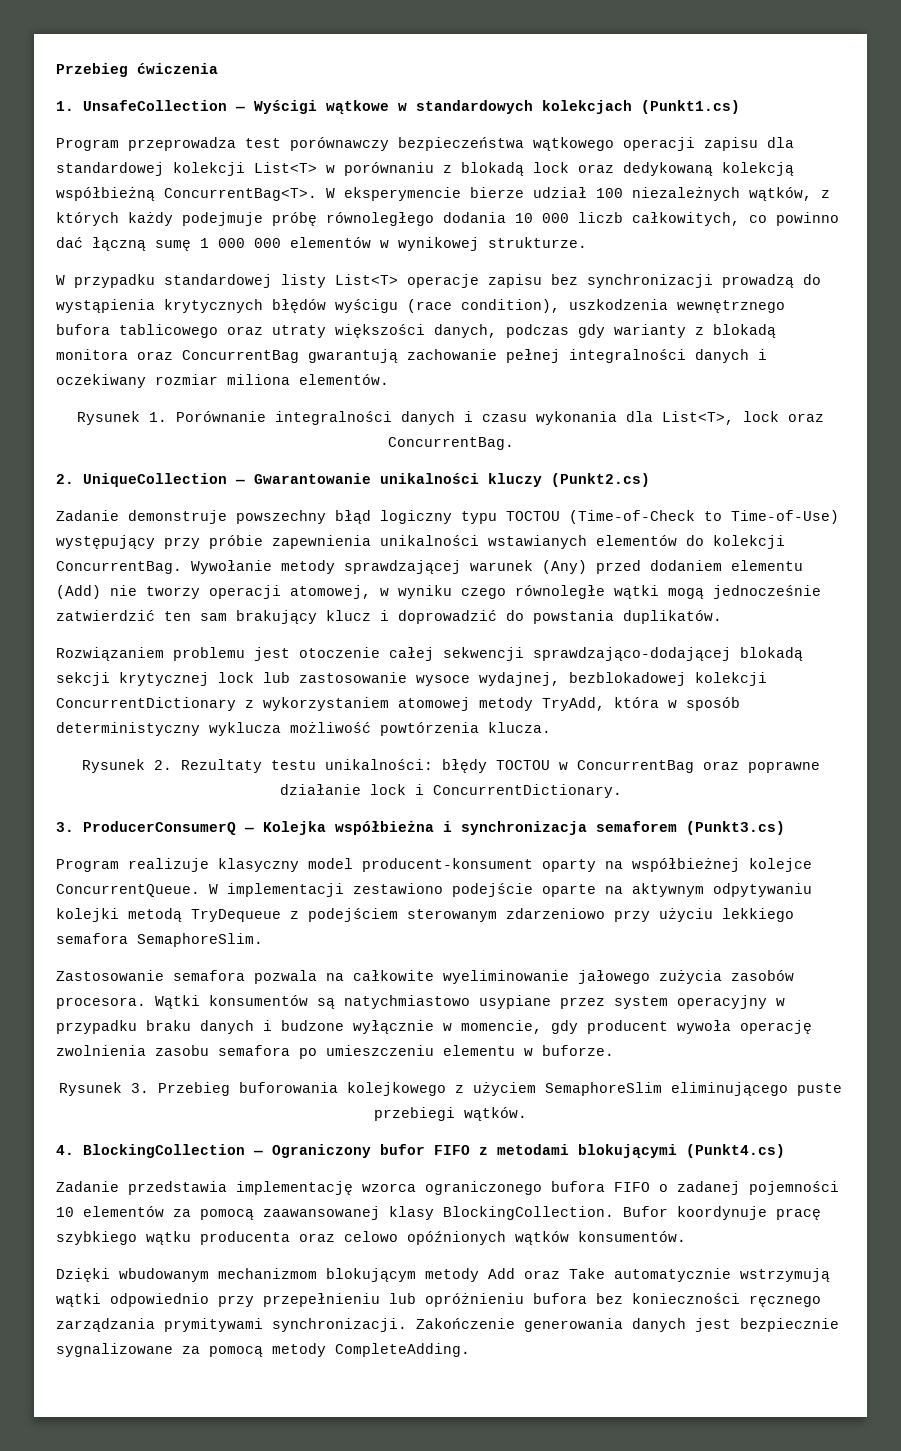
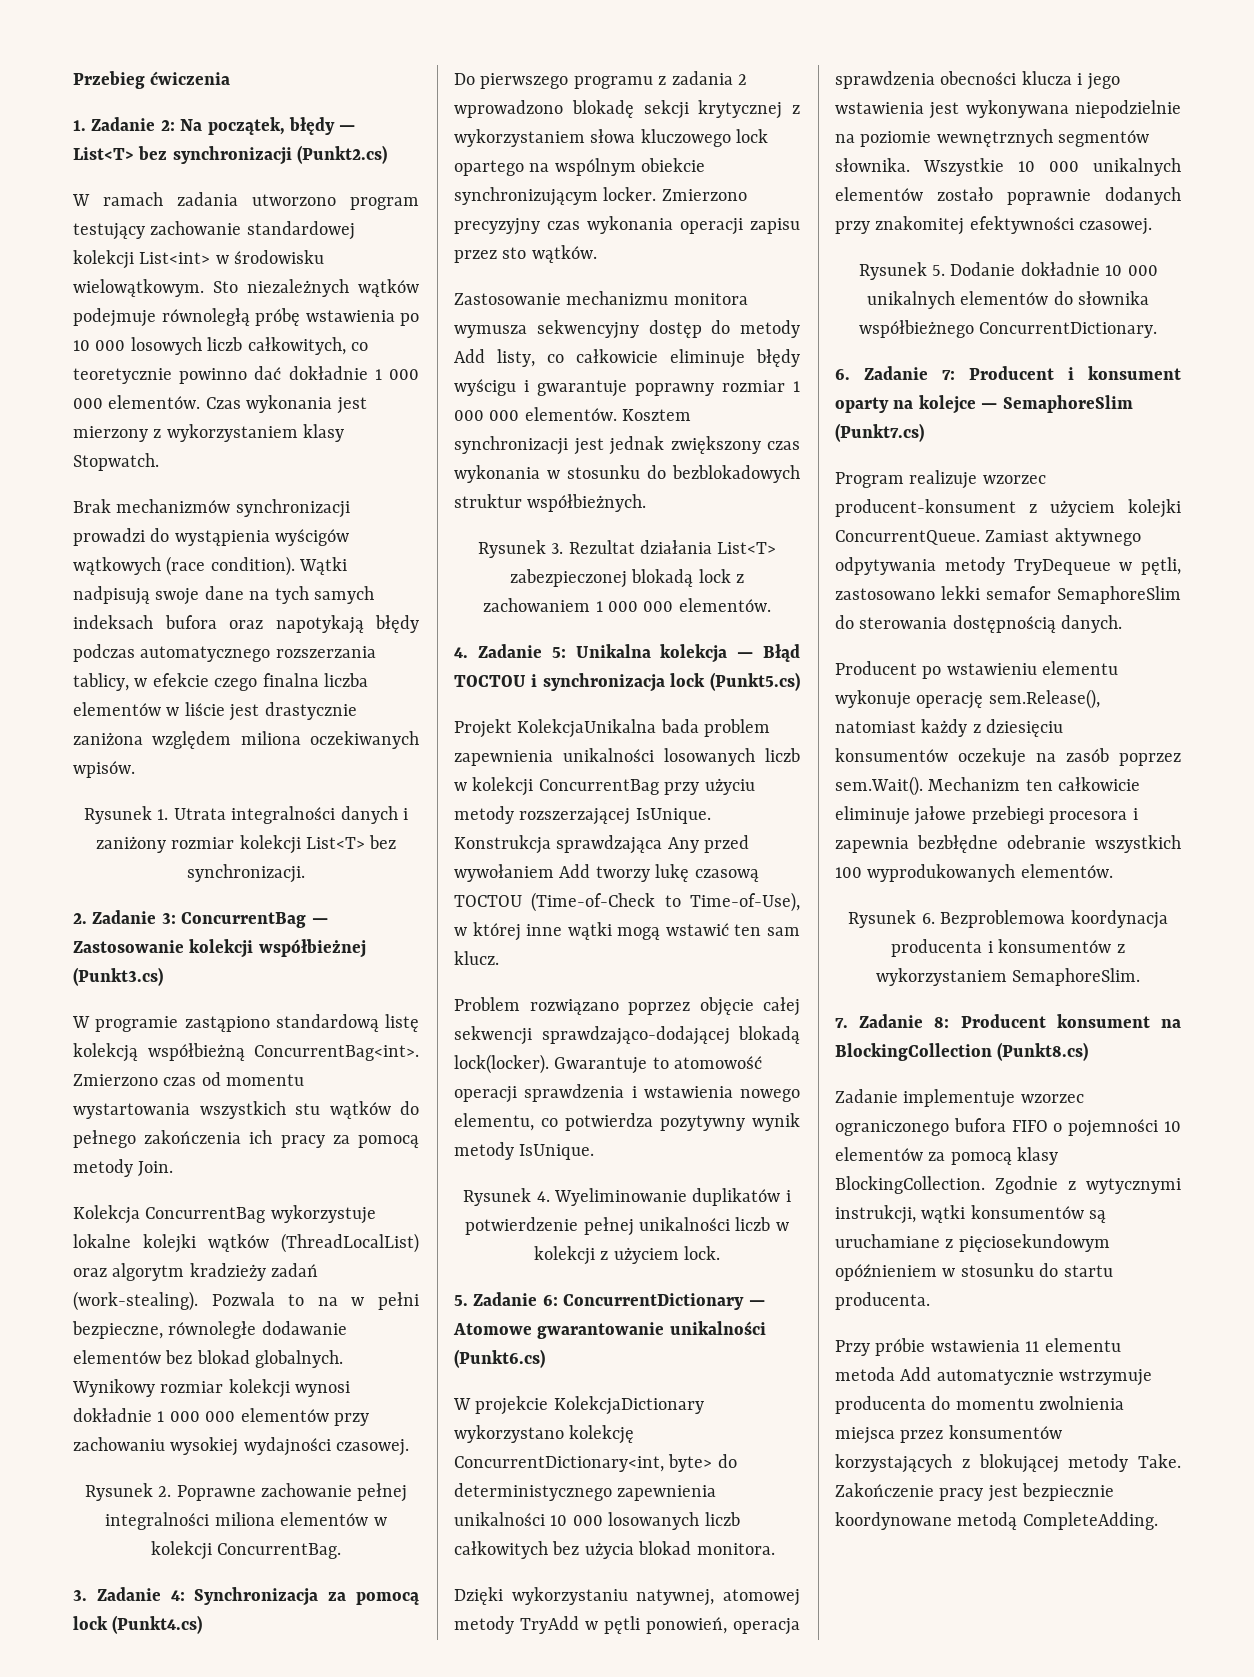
[83,100,740,115] [56,137,794,151] [56,162,794,176] [56,187,830,201] [56,212,569,226] UnsafeCollection — Wyścigi wątkowe w standardowych kolekcjach (Punkt1.cs) // Program przeprowadza test porównawczy bezpieczeństwa wątkowego operacji zapisu dla standardowej kolekcji List<T> w porównaniu z blokadą lock oraz dedykowaną kolekcją współbieżną ConcurrentBag<T>. W eksperymencie bierze udział 100 niezależnych wątków, z których każdy podejmuje próbę równoległego dodania 10 000 -> [91,117,356,135] [73,145,388,165] [72,192,419,210] [73,221,355,240] [73,250,325,269] [73,279,419,297] [73,308,419,327] [73,337,202,355] Zadanie 2: Na początek, błędy — List<T> bez synchronizacji (Punkt2.cs) // W ramach zadania utworzono program testujący zachowanie standardowej kolekcji List<int> w środowisku wielowątkowym. Sto niezależnych wątków podejmuje równoległą próbę wstawienia po 10 000 losowych
(767, 219) none -> [73,368,172,384] teoretycznie
[92,237,587,251] [56,274,821,288] [56,299,785,313] [56,324,776,338] [56,349,767,363] [56,374,389,388] [77,411,824,425] [387,437,514,450] [56,473,650,487] [56,510,839,524] [56,535,785,549] [56,560,803,574] [56,585,821,599] [56,610,722,624] [56,647,803,661] [56,672,767,686] [56,697,740,711] [56,722,551,736] [81,759,820,773] [279,784,622,798] [56,820,785,835] [56,858,812,872] [56,883,812,897] [56,908,794,922] [56,933,263,947] [56,970,794,984] [56,995,785,1009] [56,1020,812,1034] [56,1045,614,1059] [59,1082,842,1096] [374,1107,527,1121] [56,1144,785,1159] [56,1181,416,1195] łączną sumę 1 000 000 elementów w wynikowej strukturze. // W przypadku standardowej listy List<T> operacje zapisu bez synchronizacji prowadzą do wystąpienia krytycznych błędów wyścigu (race condition), uszkodzenia wewnętrznego bufora tablicowego oraz utraty większości danych, podczas gdy warianty z blokadą monitora oraz ConcurrentBag gwarantują zachowanie pełnej integralności danych i oczekiwany rozmiar miliona elementów. // Rysunek 1. Porównanie integralności danych i czasu wykonania dla List<T>, lock oraz ConcurrentBag. // 2. UniqueCollection — Gwarantowanie unikalności kluczy (Punkt2.cs) // Zadanie demonstruje powszechny błąd logiczny typu TOCTOU (Time-of-Check to Time-of-Use) występujący przy próbie zapewnienia unikalności wstawianych elementów do kolekcji ConcurrentBag. Wywołanie metody sprawdzającej warunek (Any) przed dodaniem elementu (Add) nie tworzy operacji atomowej, w wyniku czego równoległe wątki mogą jednocześnie zatwierdzić ten sam brakujący klucz i doprowadzić do powstania duplikatów. // Rozwiązaniem problemu jest otoczenie całej sekwencji sprawdzająco-dodającej blokadą sekcji krytycznej lock lub zastosowanie wysoce wydajnej, bezblokadowej kolekcji ConcurrentDictionary z wykorzystaniem atomowej metody TryAdd, która w sposób deterministyczny wyklucza możliwość powtórzenia klucza. // Rysunek 2. Rezultaty testu unikalności: błędy TOCTOU w ConcurrentBag oraz poprawne działanie lock i ConcurrentDictionary. // 3. ProducerConsumerQ — Kolejka współbieżna i synchronizacja semaforem (Punkt3.cs) // Program realizuje klasyczny model producent-konsument oparty na współbieżnej kolejce ConcurrentQueue. W implementacji zestawiono podejście oparte na aktywnym odpytywaniu kolejki metodą TryDequeue z podejściem sterowanym zdarzeniowo przy użyciu lekkiego semafora SemaphoreSlim. // Zastosowanie semafora pozwala na całkowite wyeliminowanie jałowego zużycia zasobów procesora. Wątki konsumentów są natychmiastowo usypiane przez system operacyjny w przypadku braku danych i budzone wyłącznie w momencie, gdy producent wywoła operację zwolnienia zasobu semafora po umieszczeniu elementu w buforze. // Rysunek 3. Przebieg buforowania kolejkowego z użyciem SemaphoreSlim eliminującego puste przebiegi wątków. // 4. BlockingCollection — Ograniczony bufor FIFO z metodami blokującymi (Punkt4.cs) // Zadanie przedstawia implementację wzorca -> [288,366,419,380] [73,395,367,414] [73,424,345,442] [73,453,159,471] [73,499,350,518] [73,528,350,546] [73,556,348,576] [73,586,374,605] [73,615,419,634] [73,644,376,662] [73,673,368,691] [73,702,357,721] [73,731,419,749] [73,761,135,778] [84,806,408,824] [95,835,397,854] [187,864,305,883] [73,910,328,928] [73,939,366,958] [73,967,163,986] [72,1014,419,1032] [73,1043,419,1062] [73,1072,305,1086] [73,1101,419,1119] [73,1130,419,1148] [73,1159,174,1177] [73,1205,376,1224] [73,1233,419,1253] [73,1263,319,1281] [73,1291,419,1311] [72,1321,347,1339] [73,1350,344,1368] [72,1379,351,1398] [73,1408,369,1426] [73,1437,410,1456] [84,1483,408,1502] [105,1512,387,1530] [150,1541,342,1560] [73,1587,419,1606] [73,1615,203,1634] [454,71,747,89] [454,100,800,119] [454,129,769,147] [454,158,706,176] [454,187,747,206] [454,216,800,235] [454,245,597,263] [454,291,748,305] [454,320,800,339] [454,349,800,368] [454,379,800,397] [454,407,692,421] [454,436,800,455] [454,465,800,483] [454,494,647,512] [477,540,777,558] [509,569,745,588] [483,598,771,612] [454,644,800,663] [454,672,800,692] [454,719,771,738] [454,748,800,766] [454,777,755,796] [454,806,711,825] [454,835,750,854] [454,864,759,882] [454,892,800,912] [454,922,800,941] [454,951,499,965] [454,997,800,1016] [454,1026,800,1045] [454,1054,763,1074] [454,1084,800,1103] [454,1113,800,1131] [454,1142,595,1160] [463,1188,791,1206] [465,1217,789,1236] [533,1246,721,1265] [454,1292,765,1310] [453,1321,766,1339] [454,1349,545,1368] [453,1396,704,1415] [454,1425,635,1444] [454,1454,737,1472] [454,1483,717,1501] [454,1512,740,1530] [454,1541,775,1559] [454,1587,800,1606] [454,1616,800,1635] [835,71,1120,90] [835,100,1181,119] [835,129,1150,147] [835,158,1181,176] [835,187,1181,205] [835,216,1153,235] [858,262,1158,280] [866,291,1150,309] [858,320,1158,338] [835,366,1181,380] [835,395,1133,414] [835,423,924,442] [835,470,1046,489] [835,499,1181,518] [835,528,1141,546] [835,557,1181,575] [835,586,1181,604] [835,615,1123,633] [835,661,1119,679] [835,689,1100,709] [835,719,1064,737] [835,748,1181,767] [835,776,1141,796] [835,806,1138,825] [835,835,1181,853] [835,864,1113,882] [848,910,1168,929] [891,939,1125,957] [875,968,1141,986] [835,1014,1181,1028] [835,1042,1089,1061] [835,1089,1084,1108] dokładnie 1 000 000 elementów. Czas wykonania jest mierzony z wykorzystaniem klasy Stopwatch. // Brak mechanizmów synchronizacji prowadzi do wystąpienia wyścigów wątkowych (race condition). Wątki nadpisują swoje dane na tych samych indeksach bufora oraz napotykają błędy podczas automatycznego rozszerzania tablicy, w efekcie czego finalna liczba elementów w liście jest drastycznie zaniżona względem miliona oczekiwanych wpisów. // Rysunek 1. Utrata integralności danych i zaniżony rozmiar kolekcji List<T> bez synchronizacji. // 2. Zadanie 3: ConcurrentBag — Zastosowanie kolekcji współbieżnej (Punkt3.cs) // W programie zastąpiono standardową listę kolekcją współbieżną ConcurrentBag<int>. Zmierzono czas od momentu wystartowania wszystkich stu wątków do pełnego zakończenia ich pracy za pomocą metody Join. // Kolekcja ConcurrentBag wykorzystuje lokalne kolejki wątków (ThreadLocalList) oraz algorytm kradzieży zadań (work-stealing). Pozwala to na w pełni bezpieczne, równoległe dodawanie elementów bez blokad globalnych. Wynikowy rozmiar kolekcji wynosi dokładnie 1 000 000 elementów przy zachowaniu wysokiej wydajności czasowej. // Rysunek 2. Poprawne zachowanie pełnej integralności miliona elementów w kolekcji ConcurrentBag. // 3. Zadanie 4: Synchronizacja za pomocą lock (Punkt4.cs) // Do pierwszego programu z zadania 2 wprowadzono blokadę sekcji krytycznej z wykorzystaniem słowa kluczowego lock opartego na wspólnym obiekcie synchronizującym locker. Zmierzono precyzyjny czas wykonania operacji zapisu przez sto wątków. // Zastosowanie mechanizmu monitora wymusza sekwencyjny dostęp do metody Add listy, co całkowicie eliminuje błędy wyścigu i gwarantuje poprawny rozmiar 1 000 000 elementów. Kosztem synchronizacji jest jednak zwiększony czas wykonania w stosunku do bezblokadowych struktur współbieżnych. // Rysunek 3. Rezultat działania List<T> zabezpieczonej blokadą lock z zachowaniem 1 000 000 elementów. // 4. Zadanie 5: Unikalna kolekcja — Błąd TOCTOU i synchronizacja lock (Punkt5.cs) // Projekt KolekcjaUnikalna bada problem zapewnienia unikalności losowanych liczb w kolekcji ConcurrentBag przy użyciu metody rozszerzającej IsUnique. Konstrukcja sprawdzająca Any przed wywołaniem Add tworzy lukę czasową TOCTOU (Time-of-Check to Time-of-Use), w której inne wątki mogą wstawić ten sam klucz. // Problem rozwiązano poprzez objęcie całej sekwencji sprawdzająco-dodającej blokadą lock(locker). Gwarantuje to atomowość operacji sprawdzenia i wstawienia nowego elementu, co potwierdza pozytywny wynik metody IsUnique. // Rysunek 4. Wyeliminowanie duplikatów i potwierdzenie pełnej unikalności liczb w kolekcji z użyciem lock. // 5. Zadanie 6: ConcurrentDictionary — Atomowe gwarantowanie unikalności (Punkt6.cs) // W projekcie KolekcjaDictionary wykorzystano kolekcję ConcurrentDictionary<int, byte> do deterministycznego zapewnienia unikalności 10 000 losowanych liczb całkowitych bez użycia blokad monitora. // Dzięki wykorzystaniu natywnej, atomowej metody TryAdd w pętli ponowień, operacja sprawdzenia obecności klucza i jego wstawienia jest wykonywana niepodzielnie na poziomie wewnętrznych segmentów słownika. Wszystkie 10 000 unikalnych elementów zostało poprawnie dodanych przy znakomitej efektywności czasowej. // Rysunek 5. Dodanie dokładnie 10 000 unikalnych elementów do słownika współbieżnego ConcurrentDictionary. // 6. Zadanie 7: Producent i konsument oparty na kolejce — SemaphoreSlim (Punkt7.cs) // Program realizuje wzorzec producent-konsument z użyciem kolejki ConcurrentQueue. Zamiast aktywnego odpytywania metody TryDequeue w pętli, zastosowano lekki semafor SemaphoreSlim do sterowania dostępnością danych. // Producent po wstawieniu elementu wykonuje operację sem.Release(), natomiast każdy z dziesięciu konsumentów oczekuje na zasób poprzez sem.Wait(). Mechanizm ten całkowicie eliminuje jałowe przebiegi procesora i zapewnia bezbłędne odebranie wszystkich 100 wyprodukowanych elementów. // Rysunek 6. Bezproblemowa koordynacja producenta i konsumentów z wykorzystaniem SemaphoreSlim. // 7. Zadanie 8: Producent konsument na BlockingCollection (Punkt8.cs) // Zadanie implementuje wzorzec
[677,1181,740,1195] zadanej -> (1063, 1127) none
[263,1206,380,1220] zaawansowanej -> (1012, 1158) none
[623,1206,821,1220] [56,1231,686,1245] [56,1268,830,1282] [56,1293,821,1307] [56,1318,839,1332] [56,1343,326,1357] Bufor koordynuje pracę szybkiego wątku producenta oraz celowo opóźnionych wątków konsumentów. // Dzięki wbudowanym mechanizmom blokującym metody Add oraz Take automatycznie wstrzymują wątki odpowiednio przy przepełnieniu lub opróżnieniu bufora bez konieczności ręcznego zarządzania prymitywami synchronizacji. Zakończenie generowania danych jest bezpiecznie sygnalizowane za pomocą metody -> [995,1176,1181,1194] [835,1205,1107,1224] [835,1234,1110,1252] [835,1263,1113,1281] [835,1292,930,1310] [835,1338,1121,1356] [835,1367,1153,1386] [835,1396,1125,1414] [835,1425,1062,1444] [835,1454,1181,1473] [835,1483,1115,1502] [835,1512,1018,1530] Zgodnie z wytycznymi instrukcji, wątki konsumentów są uruchamiane z pięciosekundowym opóźnieniem w stosunku do startu producenta. // Przy próbie wstawienia 11 elementu metoda Add automatycznie wstrzymuje producenta do momentu zwolnienia miejsca przez konsumentów korzystających z blokującej metody Take. Zakończenie pracy jest bezpiecznie koordynowane metodą

